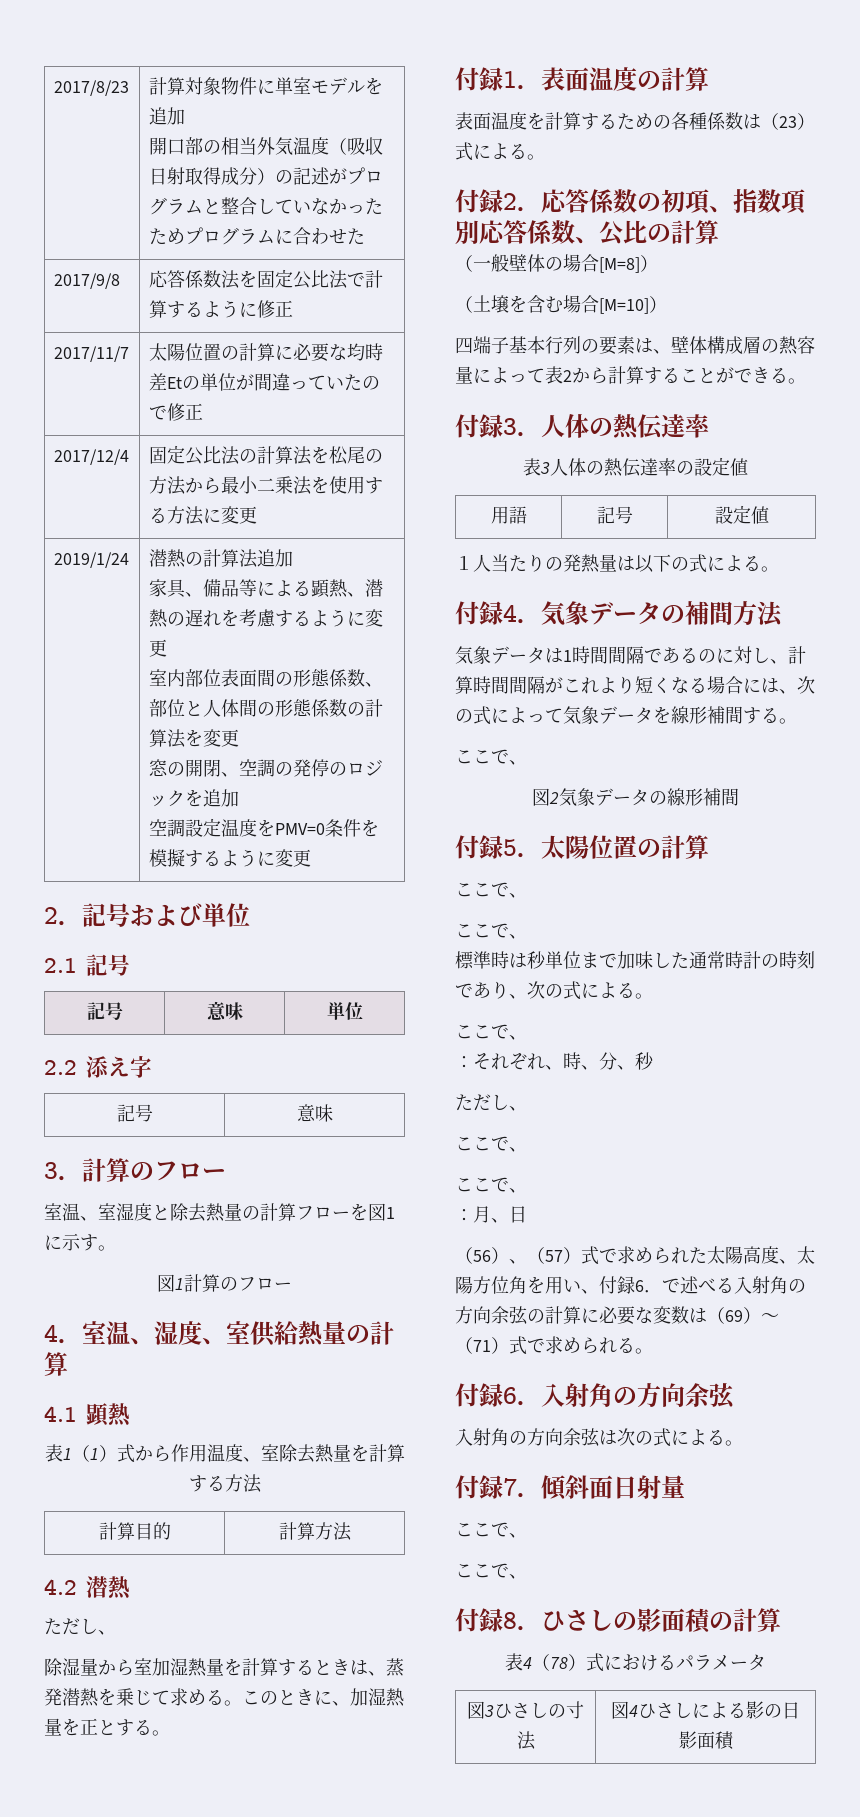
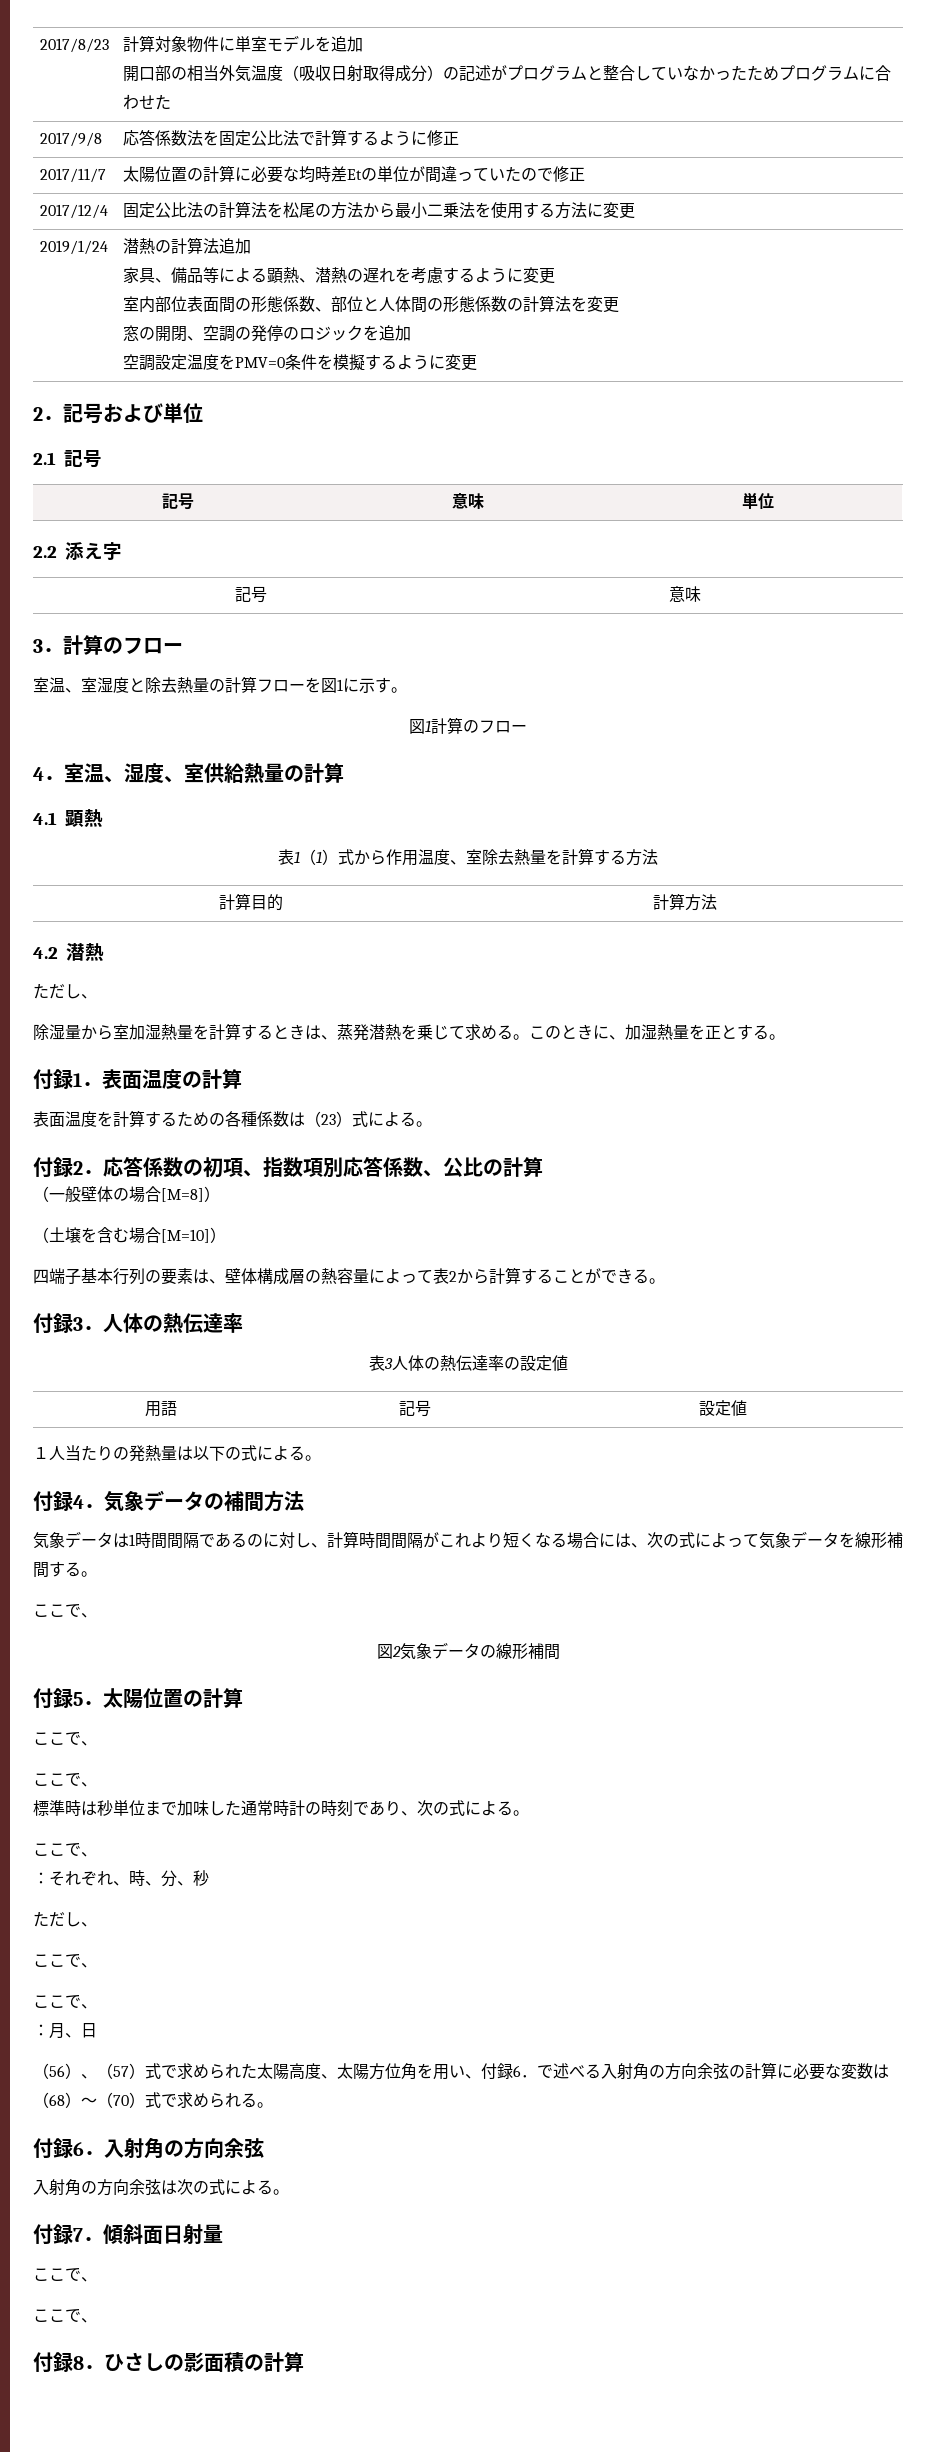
[725,1307,779,1324] [455,1337,491,1354] 69）～（71 -> [49,2092,129,2108] 68）～（70
[505,1653,766,1672] [467,1701,584,1719] [516,1731,536,1750] [611,1701,800,1719] [678,1731,735,1750] // 表4（78）式におけるパラメータ // 図3ひさしの寸法 | 図4ひさしによる影の日影面積 -> (304, 2362) none

